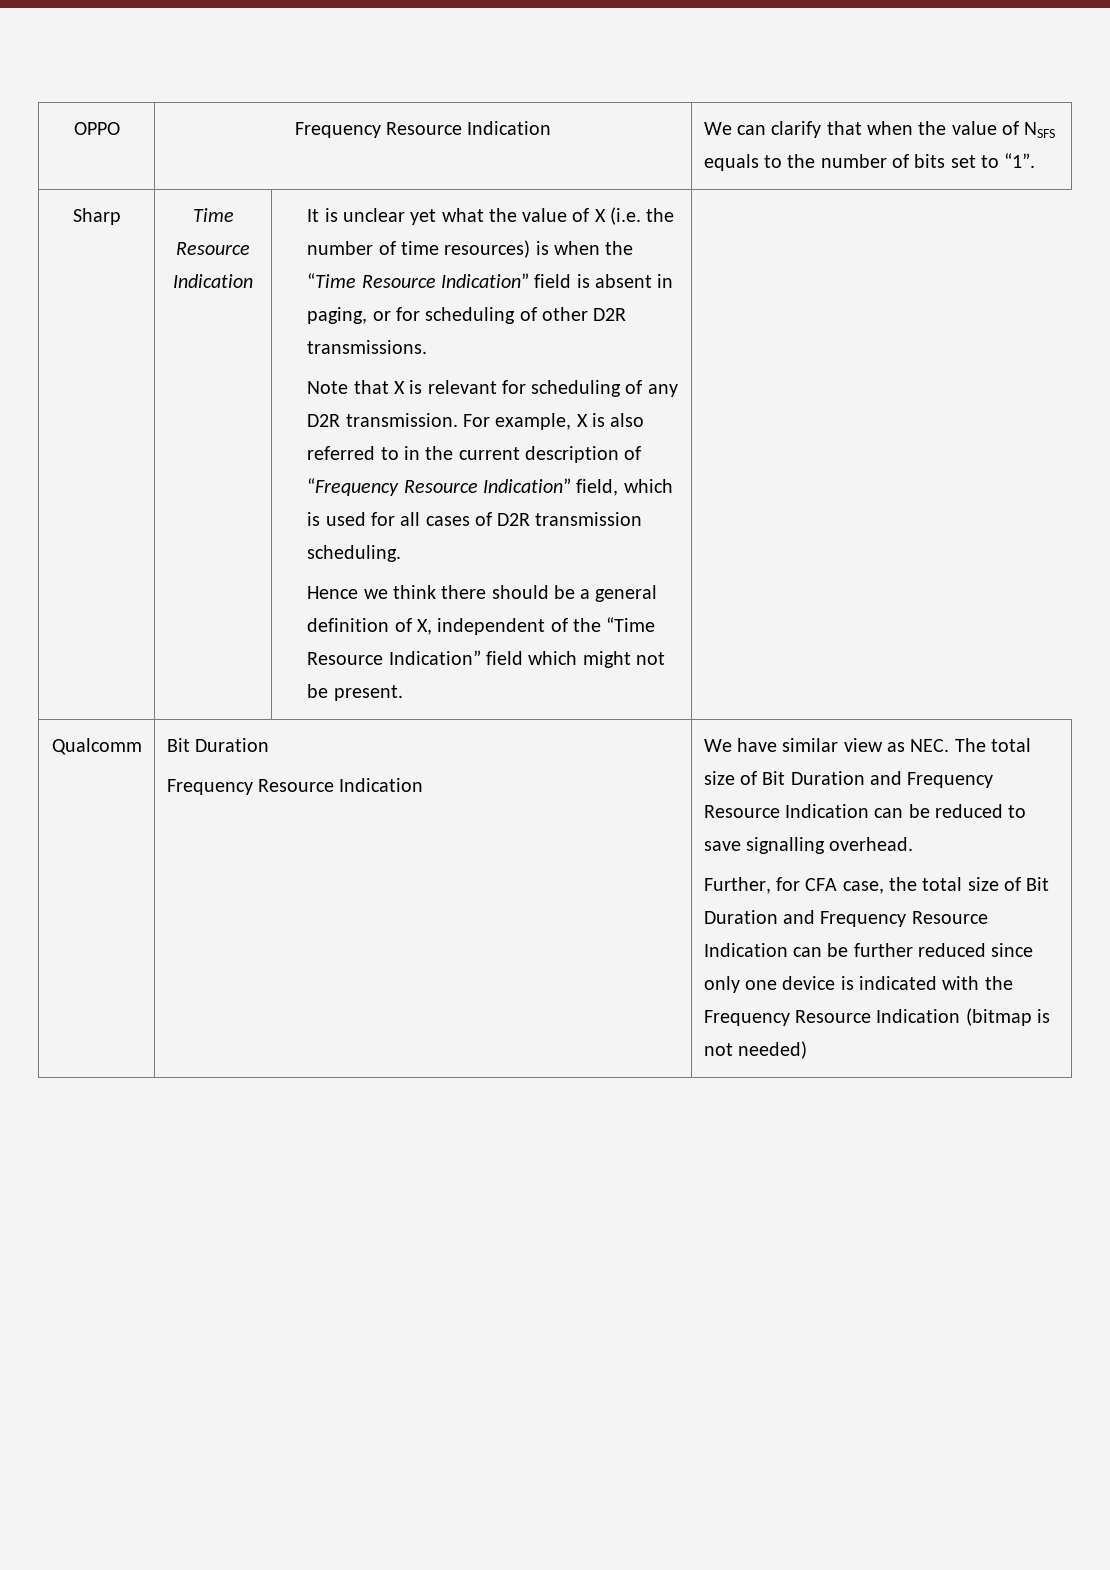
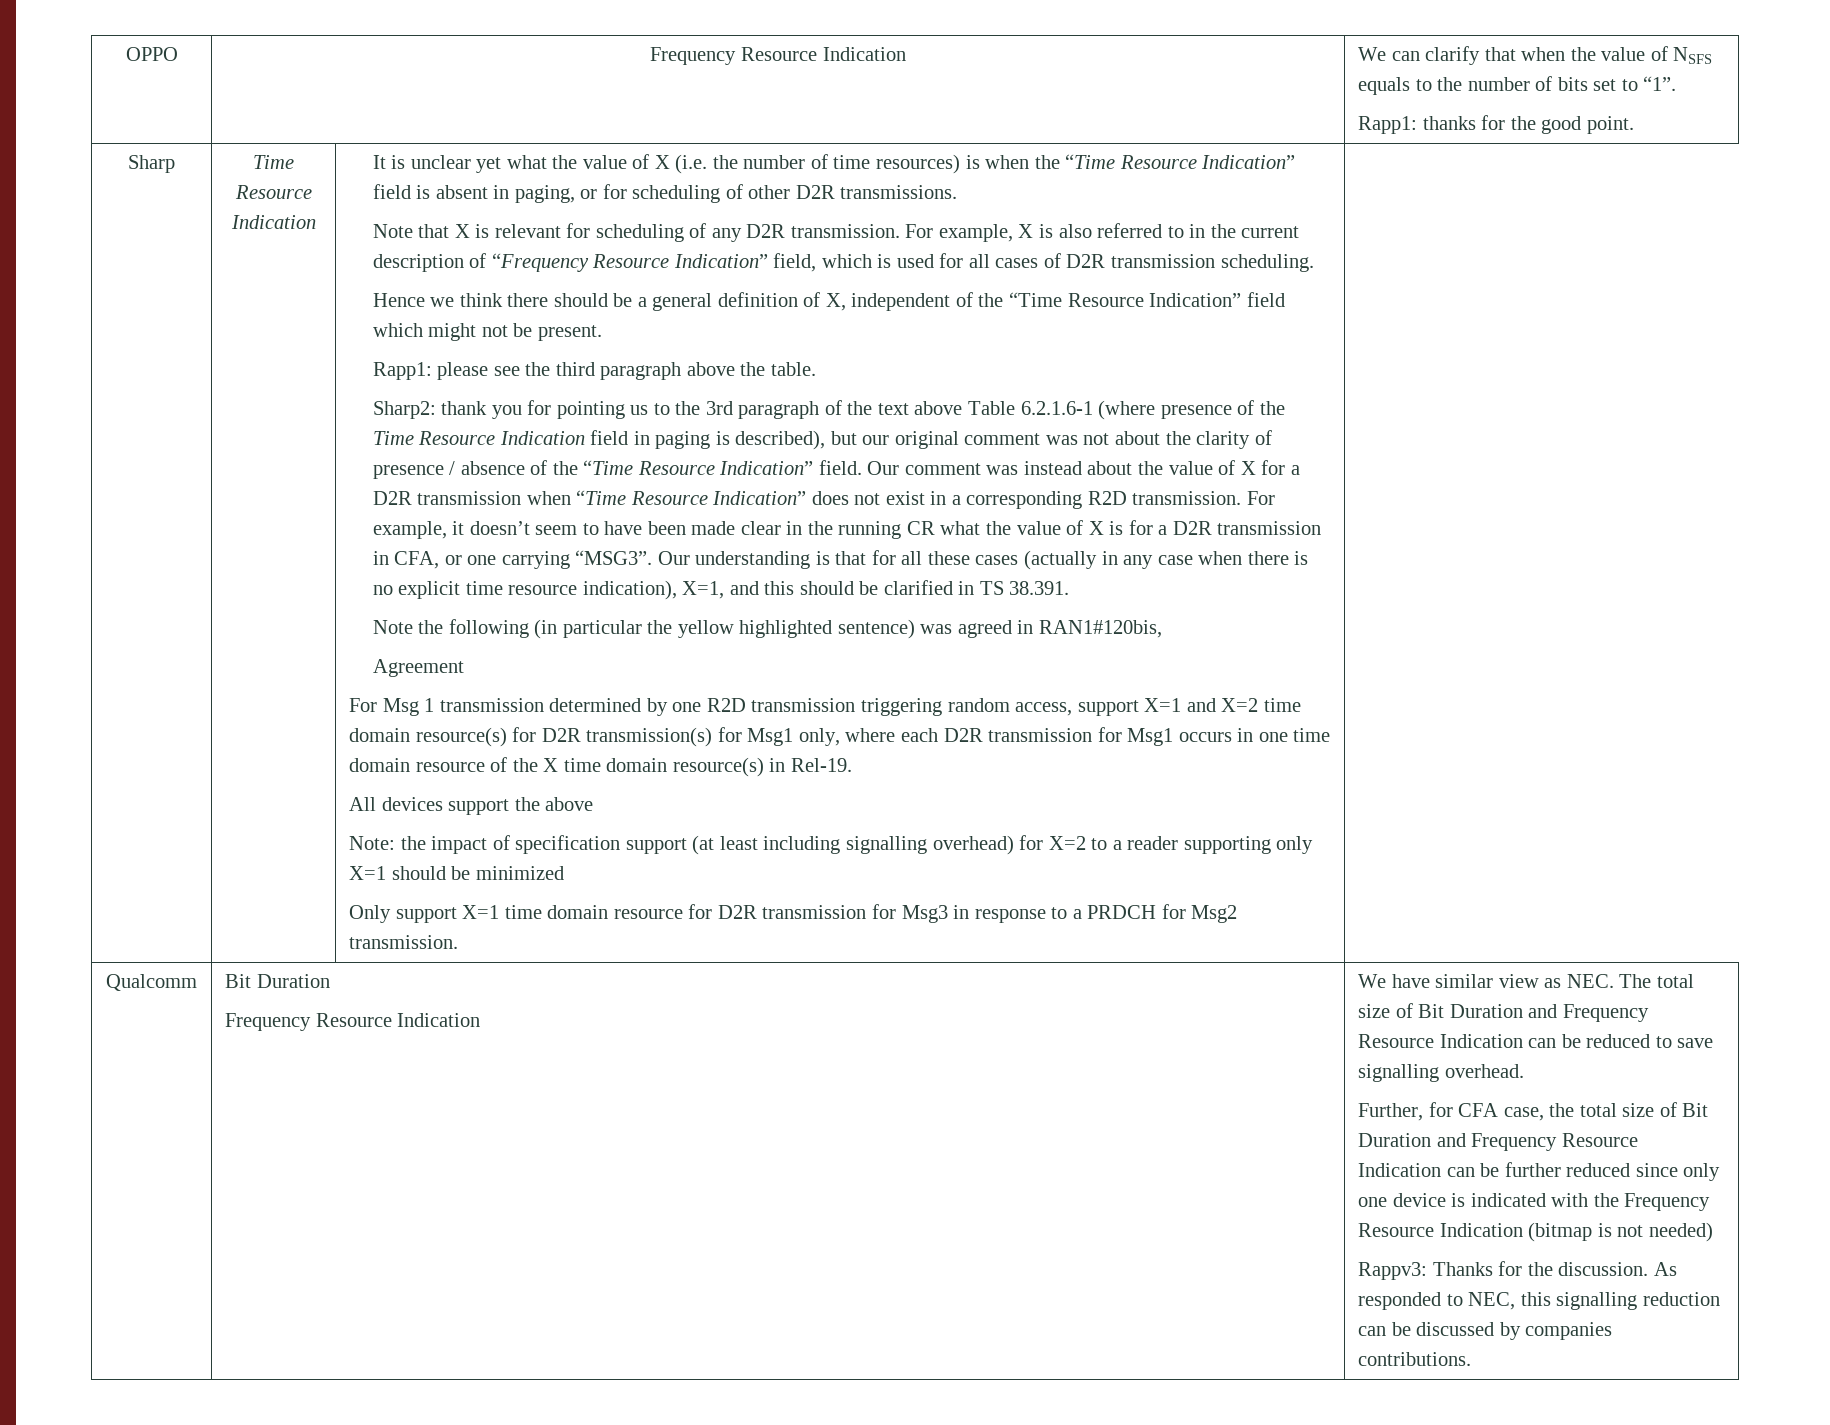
(1036, 160) none -> [1358,115,1634,134] // Rapp1: thanks for the good point.
(403, 693) none -> [372,362,816,380] [372,400,1285,420] [372,430,1272,450] [372,460,1300,479] [372,490,1276,509] [372,520,1322,539] [372,550,1309,570] [372,580,1070,600] [372,619,1162,639] [372,659,464,677] [349,698,1301,716] [349,727,1331,747] [349,757,852,777] [349,797,594,815] [349,835,1314,855] [349,866,564,880] [349,904,1238,923] [349,935,459,949] // Rapp1: please see the third paragraph above the table. // Sharp2: thank you for pointing us to the 3rd paragraph of the text above Table 6.2.1.6-1 (where presence of the Time Resource Indication field in paging is described), but our original comment was not about the clarity of presence / absence of the “Time Resource Indication” field. Our comment was instead about the value of X for a D2R transmission when “Time Resource Indication” does not exist in a corresponding R2D transmission. For example, it doesn’t seem to have been made clear in the running CR what the value of X is for a D2R transmission in CFA, or one carrying “MSG3”. Our understanding is that for all these cases (actually in any case when there is no explicit time resource indication), X=1, and this should be clarified in TS 38.391. // Note the following (in particular the yellow highlighted sentence) was agreed in RAN1#120bis, // Agreement // For Msg 1 transmission determined by one R2D transmission triggering random access, support X=1 and X=2 time domain resource(s) for D2R transmission(s) for Msg1 only, where each D2R transmission for Msg1 occurs in one time domain resource of the X time domain resource(s) in Rel-19. // All devices support the above // Note: the impact of specification support (at least including signalling overhead) for X=2 to a reader supporting only X=1 should be minimized // Only support X=1 time domain resource for D2R transmission for Msg3 in response to a PRDCH for Msg2 transmission.
(808, 1050) none -> [1358,1261,1677,1280] [1358,1292,1720,1310] [1358,1322,1613,1340] [1358,1352,1472,1366] // Rappv3: Thanks for the discussion. As responded to NEC, this signalling reduction can be discussed by companies contributions.

